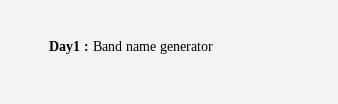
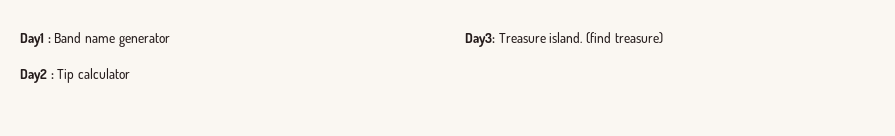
(213, 48) none -> [20,68,130,83] [465,32,663,47] // Day2 : Tip calculator // Day3: Treasure island. (find treasure)

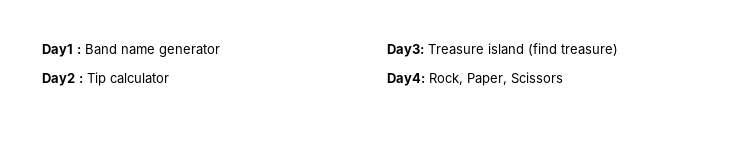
[549,32,583,43] island. -> [488,43,524,55] island
(663, 38) none -> [387,72,563,86] // Day4: Rock, Paper, Scissors

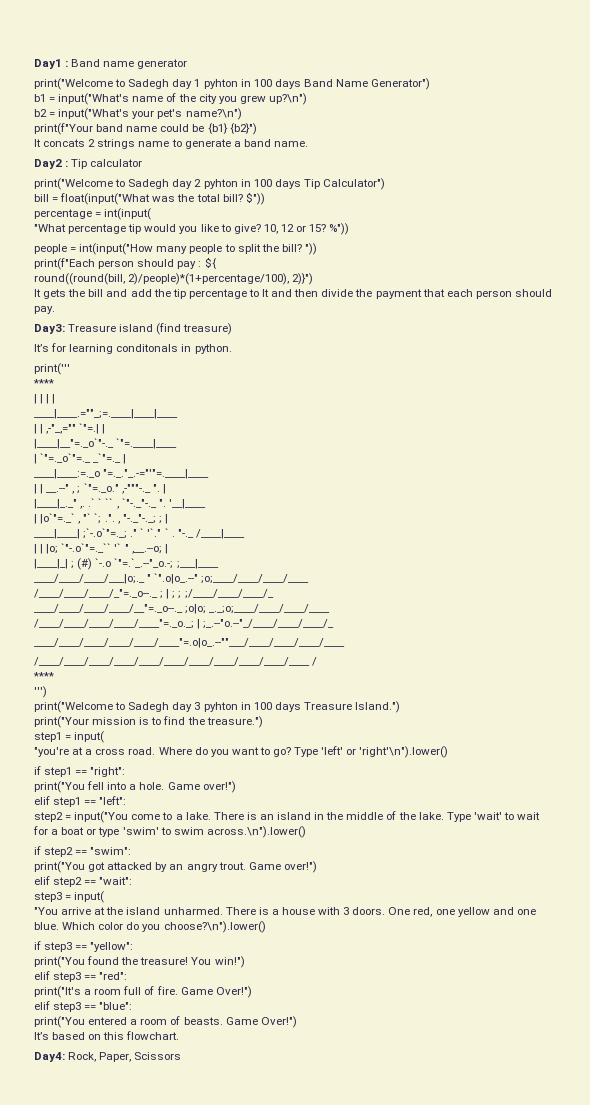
[42,72,169,86] Day2 : Tip calculator -> [34,78,431,90] [34,93,307,105] [34,108,242,120] [34,123,257,135] [34,139,308,149] [34,159,143,169] [34,178,386,190] [34,192,265,205] [34,208,152,220] [34,223,350,235] [34,243,317,255] [34,257,217,270] [34,273,314,285] [34,289,552,299] [34,306,55,314] print("Welcome to Sadegh day 1 pyhton in 100 days Band Name Generator") // b1 = input("What's name of the city you grew up?\n") // b2 = input("What's your pet's name?\n") // print(f"Your band name could be {b1} {b2}") // It concats 2 strings name to generate a band name. // Day2 : Tip calculator // print("Welcome to Sadegh day 2 pyhton in 100 days Tip Calculator") // bill = float(input("What was the total bill? $")) // percentage = int(input( // "What percentage tip would you like to give? 10, 12 or 15? %")) // people = int(input("How many people to split the bill? ")) // print(f"Each person should pay : ${ // round((round(bill, 2)/people)*(1+percentage/100), 2)}") // It gets the bill and add the tip percentage to It and then divide the payment that each person should pay.
(618, 50) none -> [34,343,232,354] [34,363,70,375] [33,379,54,387] [34,394,56,404] [34,409,178,419] [34,423,106,434] [34,438,178,449] [34,453,127,464] [34,469,210,479] [34,483,166,494] [34,498,206,509] [34,513,168,524] [34,528,245,539] [34,543,168,554] [34,558,219,570] [34,573,310,584] [34,589,274,599] [34,604,331,614] [34,619,335,629] [34,638,345,648] [34,657,318,666] [33,672,54,680] [34,686,47,698] [34,701,401,713] [34,716,263,728] [34,731,105,743] [34,746,449,758] [34,766,126,777] [34,781,236,793] [34,796,127,807] [34,811,541,823] [33,826,306,838] [34,846,132,857] [34,861,317,873] [34,876,133,887] [34,891,105,903] [34,907,536,917] [34,921,266,933] [34,941,134,952] [34,956,245,968] [34,971,128,982] [34,986,252,998] [34,1001,133,1012] [34,1016,297,1028] [34,1031,180,1040] // It’s for learning conditonals in python. // print(''' // **** // | | | | // ____|____.=""_;=.____|____|____ // | | ,-"_,="" `"=.| | // |____|__"=._o`"-._ `"=.____|____ // | `"=._o`"=._ _`"=._ | // ____|____:=._o "=._."_.-="'"=.____|____ // | | __.--" , ; `"=._o." ,-"""-._ ". | // |____|_._" ,. .` ` `` , `"-._"-._ ". '__|____ // | |o`"=._` , "` `; .". , "-._"-._; ; | // ____|____| ;`-.o`"=._; ." ` '`." ` . "-._ /____|____ // | | |o; `"-.o`"=._`` '` " ,__.--o; | // |____|_| ; (#) `-.o `"=.`_.--"_o.-; ;___|____ // ____/____/____/___|o;._ " `".o|o_.--" ;o;____/____/____/____ // /____/____/____/_"=._o--._ ; | ; ; ;/____/____/____/_ // ____/____/____/____/__"=._o--._ ;o|o; _._;o;____/____/____/____ // /____/____/____/____/____"=._o._; | ;_.--"o.--"_/____/____/____/_ // ____/____/____/____/____/____"=.o|o_.--""___/____/____/____/____ // /____/____/____/____/____/____/____/____/____/____/____ / // **** // ''') // print("Welcome to Sadegh day 3 pyhton in 100 days Treasure Island.") // print("Your mission is to find the treasure.") // step1 = input( // "you're at a cross road. Where do you want to go? Type 'left' or 'right'\n").lower() // if step1 == "right": // print("You fell into a hole. Game over!") // elif step1 == "left": // step2 = input("You come to a lake. There is an island in the middle of the lake. Type 'wait' to wait for a boat or type 'swim' to swim across.\n").lower() // if step2 == "swim": // print("You got attacked by an angry trout. Game over!") // elif step2 == "wait": // step3 = input( // "You arrive at the island unharmed. There is a house with 3 doors. One red, one yellow and one blue. Which color do you choose?\n").lower() // if step3 == "yellow": // print("You found the treasure! You win!") // elif step3 == "red": // print("It's a room full of fire. Game Over!") // elif step3 == "blue": // print("You entered a room of beasts. Game Over!") // It’s based on this flowchart.

